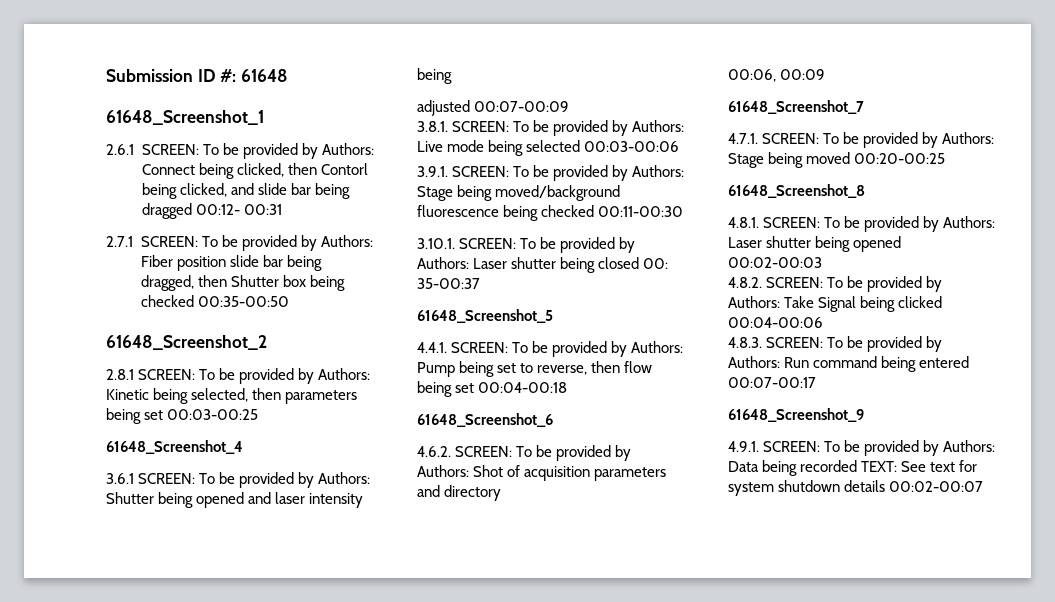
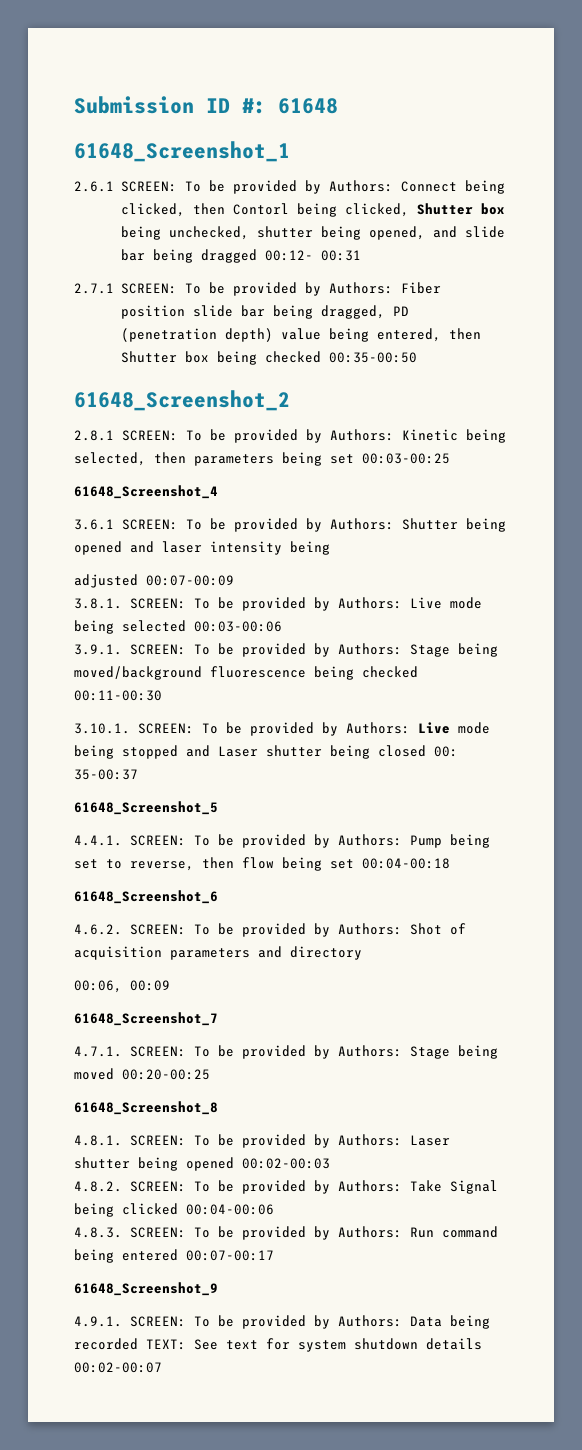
(227, 190) none -> [416,203,505,215] [120,226,425,240] Shutter box being unchecked, shutter being opened,
(194, 283) none -> [392,306,409,316] [120,328,441,342] PD (penetration depth) value being entered,
(469, 263) none -> [418,722,490,734] [74,745,210,759] Live mode being stopped and

